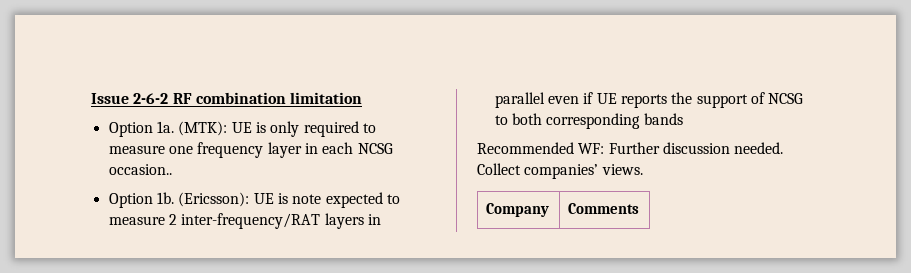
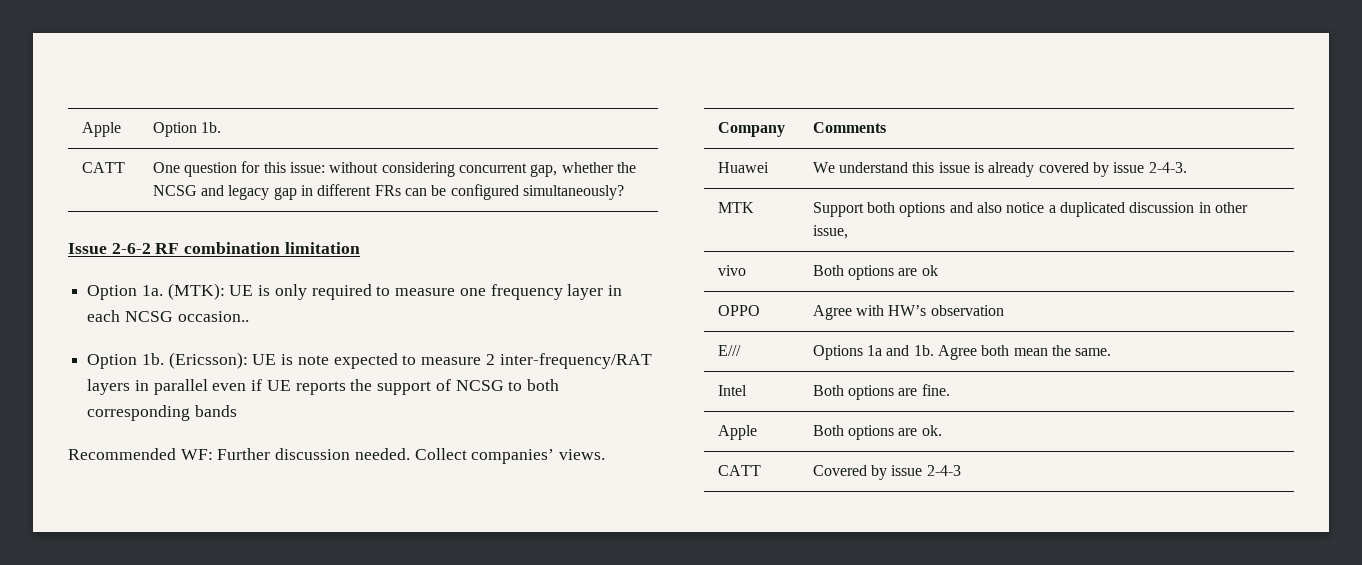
(91, 98) none -> [81,122,121,137] [152,122,222,137] [81,162,125,173] [152,161,636,177] [152,184,624,200] Apple | Option 1b. // CATT | One question for this issue: without considering concurrent gap, whether the NCSG and legacy gap in different FRs can be configured simultaneously? //
(640, 208) none -> [717,162,769,173] [812,162,1187,177] [717,202,754,213] [812,202,1248,217] [812,225,848,239] [717,265,746,276] [812,265,938,280] [717,305,760,316] [812,305,1004,320] [717,345,741,356] [812,345,1112,360] [717,385,747,396] [812,384,950,400] [717,425,757,440] [812,425,942,440] [717,465,761,476] [812,465,961,480] // Huawei | We understand this issue is already covered by issue 2-4-3. // MTK | Support both options and also notice a duplicated discussion in other issue, // vivo | Both options are ok // OPPO | Agree with HW’s observation // E/// | Options 1a and 1b. Agree both mean the same. // Intel | Both options are fine. // Apple | Both options are ok. // CATT | Covered by issue 2-4-3

